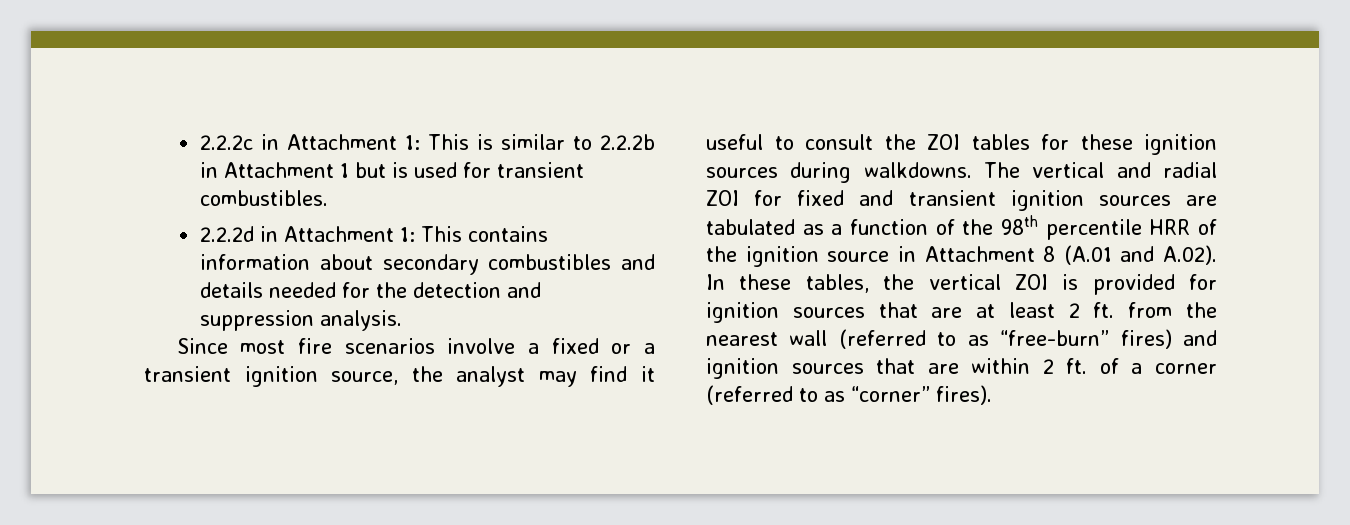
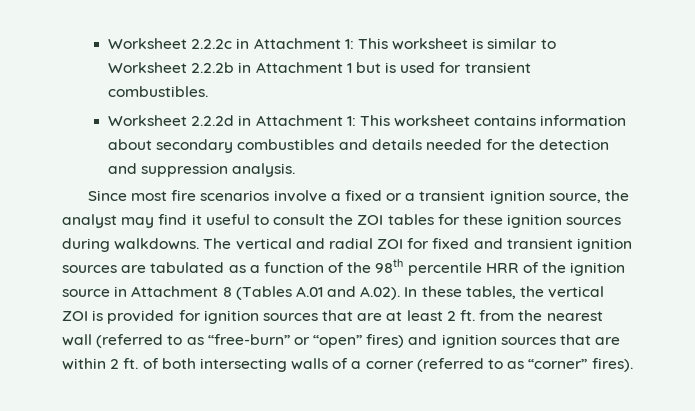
(200, 142) none -> [107,38,187,49] Worksheet
(470, 142) none -> [392,38,469,50] worksheet
(593, 143) none -> [107,62,187,73] Worksheet
(329, 198) none -> [107,115,187,126] Worksheet
(463, 234) none -> [394,115,471,127] worksheet
[1063,245,1112,265] (A.01 -> [235,286,323,300] (Tables A.01
(1110, 338) none -> [293,335,363,348] or “open”
(1119, 366) none -> [161,358,349,372] both intersecting walls of

